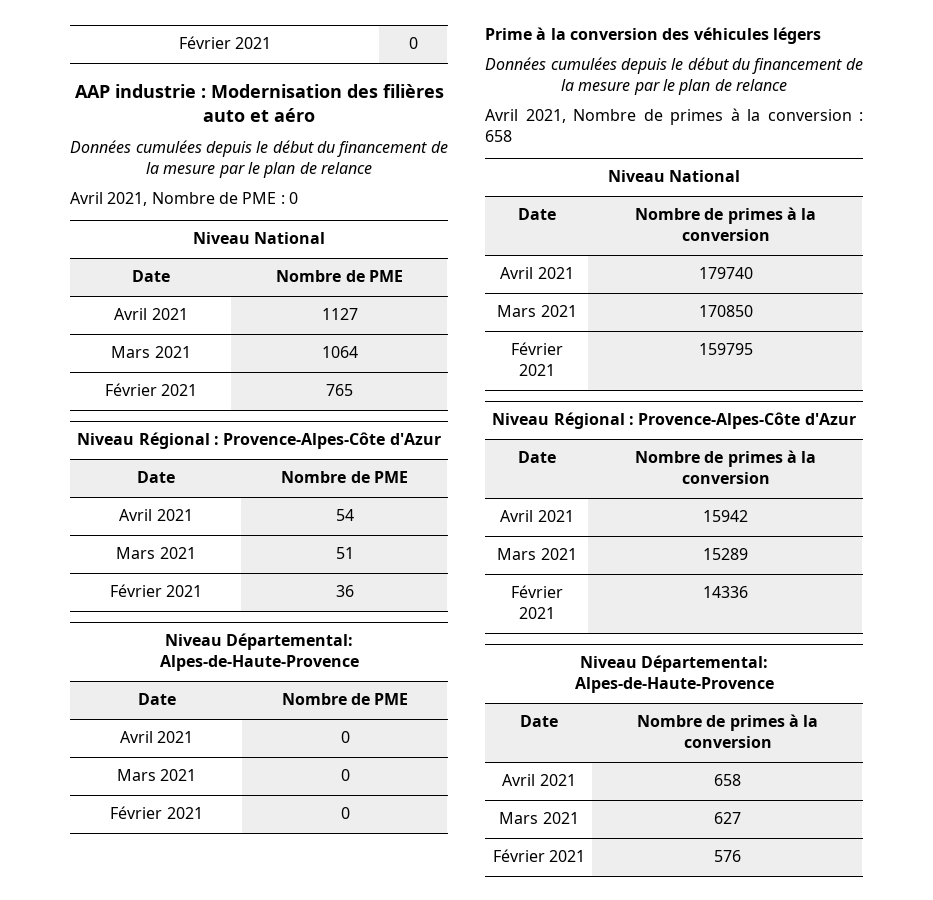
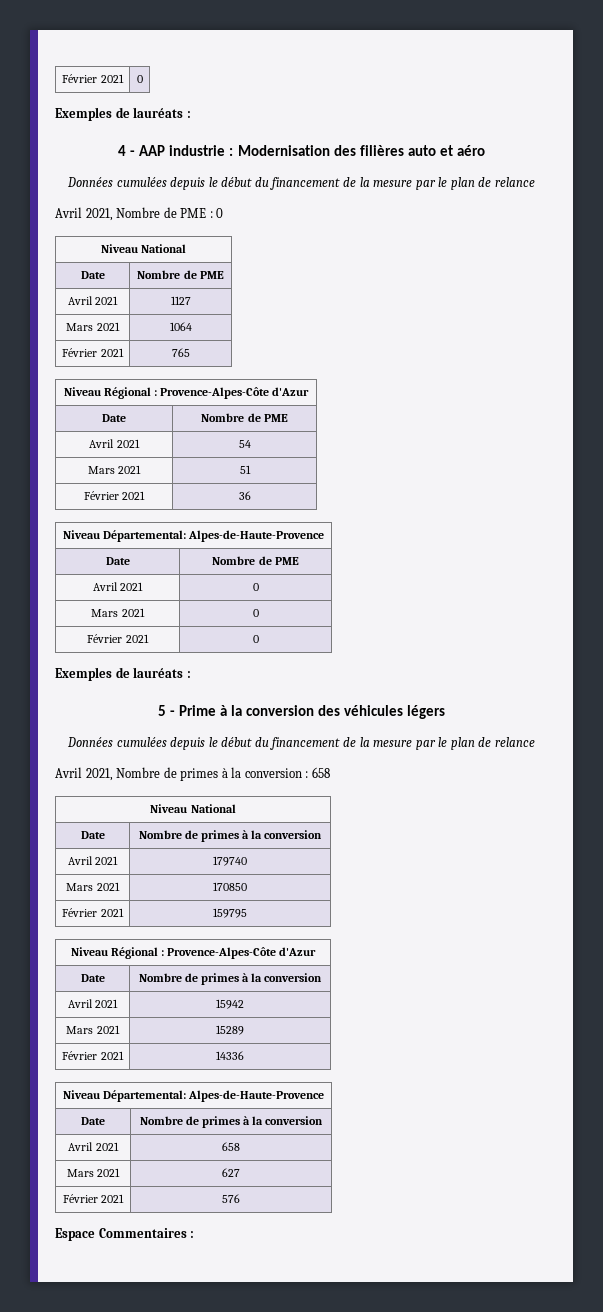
[178,36,272,49] [409,37,418,49] Février 2021 | 0 // -> [62,74,124,83] [136,75,143,83] [55,107,191,121] [118,145,136,156] Février 2021 | 0 // Exemples de lauréats : // 4 -
(350, 813) none -> [55,667,191,681] [157,705,175,716] Exemples de lauréats : // 5 -
(741, 856) none -> [55,1228,195,1241] // Espace Commentaires :

